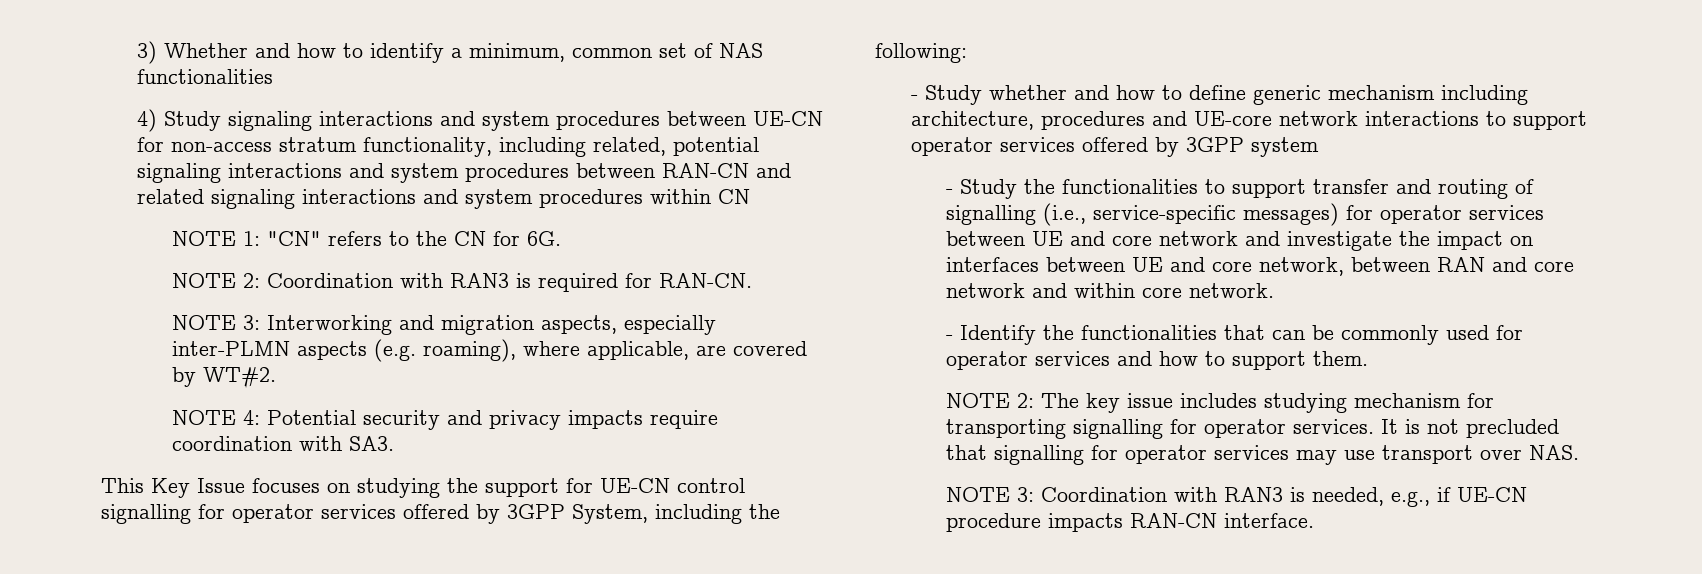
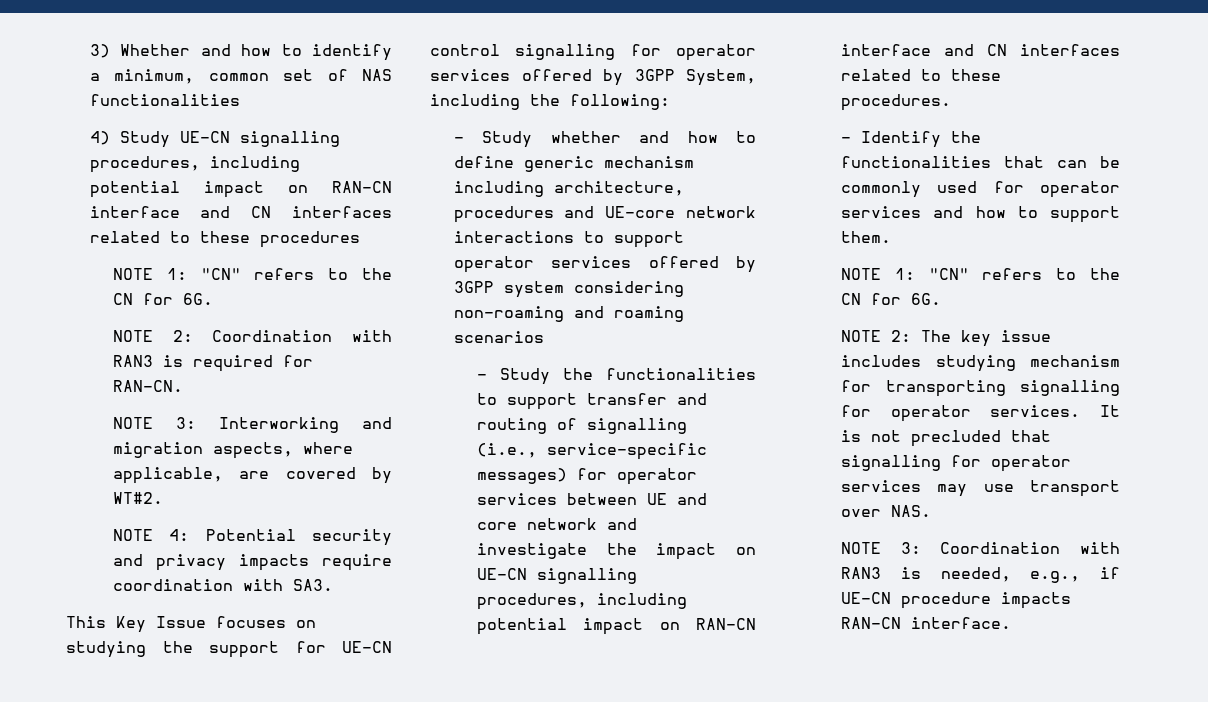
[227,111,823,131] [136,137,759,157] [136,163,791,183] [136,189,750,209] signaling interactions and system procedures between UE-CN for non-access stratum functionality, including related, potential signaling interactions and system procedures between RAN-CN and related signaling interactions and system procedures within CN -> [179,131,340,147] [89,156,300,173] [89,181,392,198] [89,206,392,218] [89,231,360,248] UE-CN signalling procedures, including potential impact on RAN-CN interface and CN interfaces related to these procedures
[624,315,717,335] [172,339,517,362] especially inter-PLMN aspects (e.g. roaming), -> (294, 450) none
(1319, 147) none -> [573,281,684,297] [453,306,684,322] [453,331,544,343] considering non-roaming and roaming scenarios
[946,257,1575,276] [946,283,1275,298] interfaces between UE and core network, between RAN and core network and within core network. -> [477,568,638,584] [477,593,688,610] [477,618,756,635] [841,44,1120,56] [841,69,1002,81] [841,94,952,111] UE-CN signalling procedures, including potential impact on RAN-CN interface and CN interfaces related to these procedures.
(1369, 358) none -> [841,268,1120,280] [841,293,942,305] // NOTE 1: "CN" refers to the CN for 6G.

